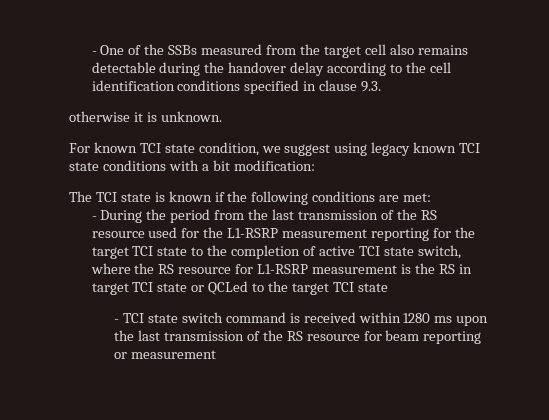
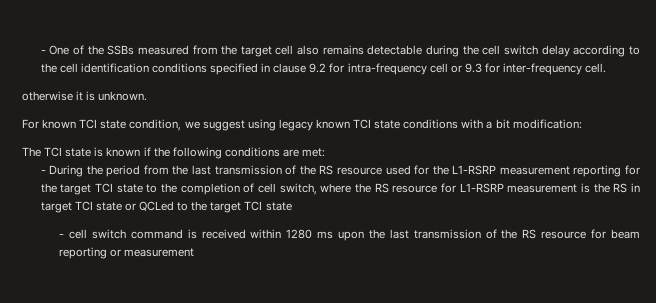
[228,62,287,73] handover -> [482,45,539,55] cell switch
[361,81,382,92] 9.3. -> [309,63,607,75] 9.2 for intra-frequency cell or 9.3 for inter-frequency cell.
[318,246,414,256] active TCI state -> [257,183,276,193] cell
[123,313,178,323] TCI state -> [69,229,88,239] cell

